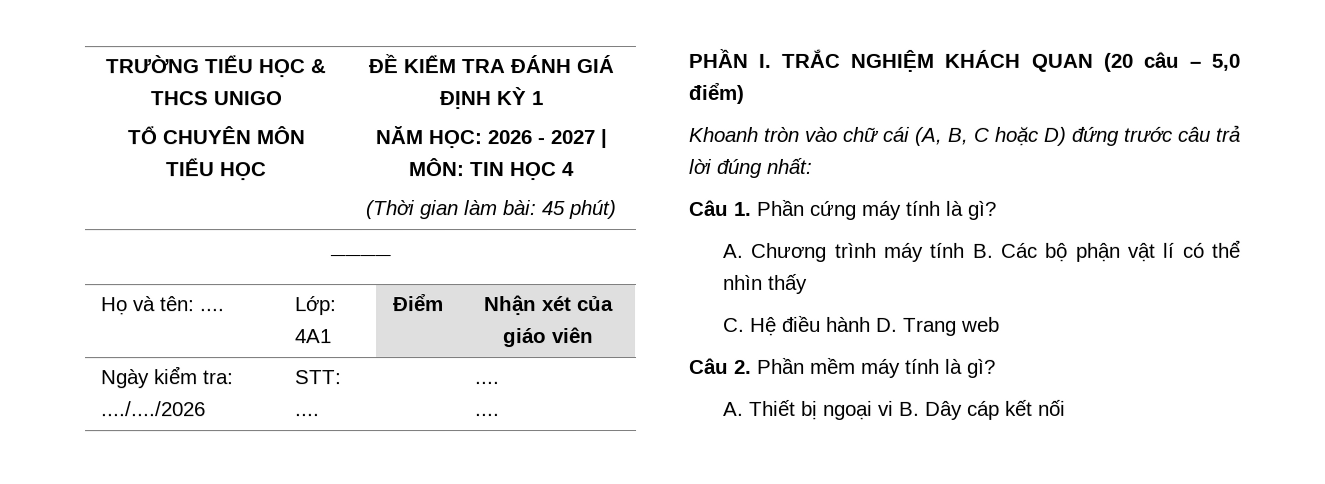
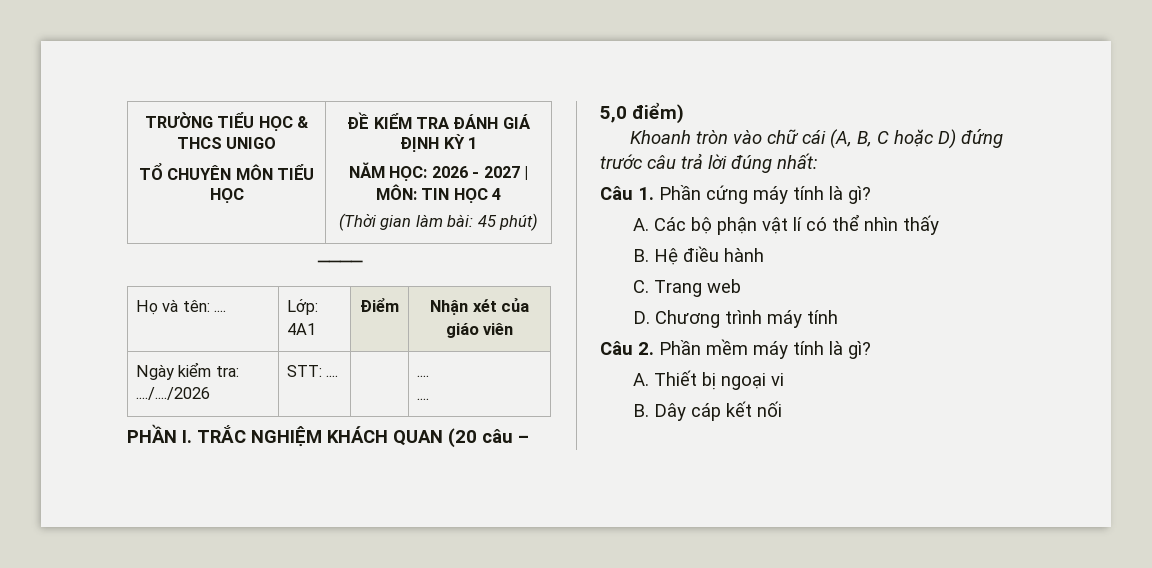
[751,242,994,262] Chương trình máy tính B. -> (649, 224) none
[723,317,746,332] C. -> [632,249,649,262] B.
[876,317,899,332] D. -> [632,280,649,293] // C.
(1001, 324) none -> [632,310,838,328] // D. Chương trình máy tính
(895, 408) none -> (784, 379) //

